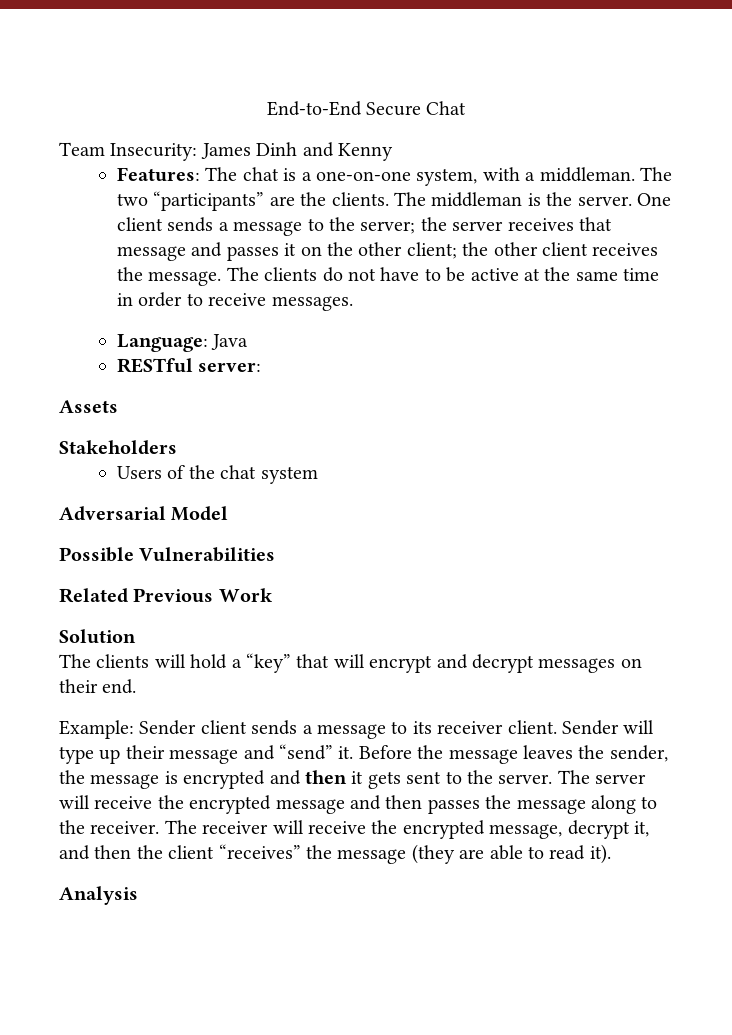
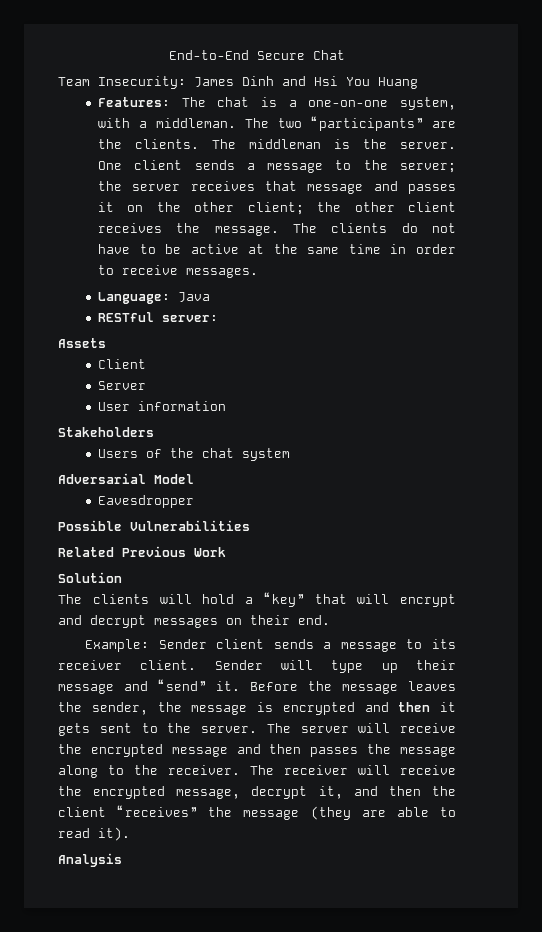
[338,143,393,161] Kenny -> [314,76,418,89] Hsi You Huang
(118, 406) none -> [97,359,146,369] [97,381,146,390] [97,401,226,411] // Client // Server // User information
(229, 513) none -> [97,495,194,508] // Eavesdropper

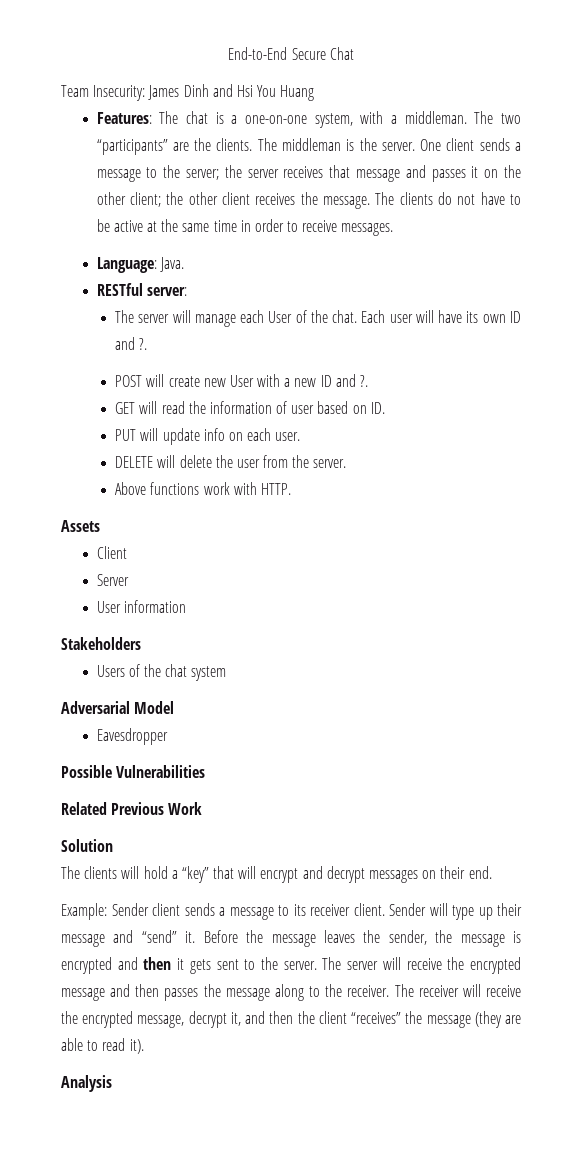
[177,292,210,302] Java -> [159,257,184,272] Java.
(218, 318) none -> [115,310,521,327] [115,337,148,350] [115,374,369,387] [115,401,385,414] [115,428,301,445] [115,455,347,468] [115,482,291,495] // The server will manage each User of the chat. Each user will have its own ID and ?. // POST will create new User with a new ID and ?. // GET will read the information of user based on ID. // PUT will update info on each user. // DELETE will delete the user from the server. // Above functions work with HTTP.

